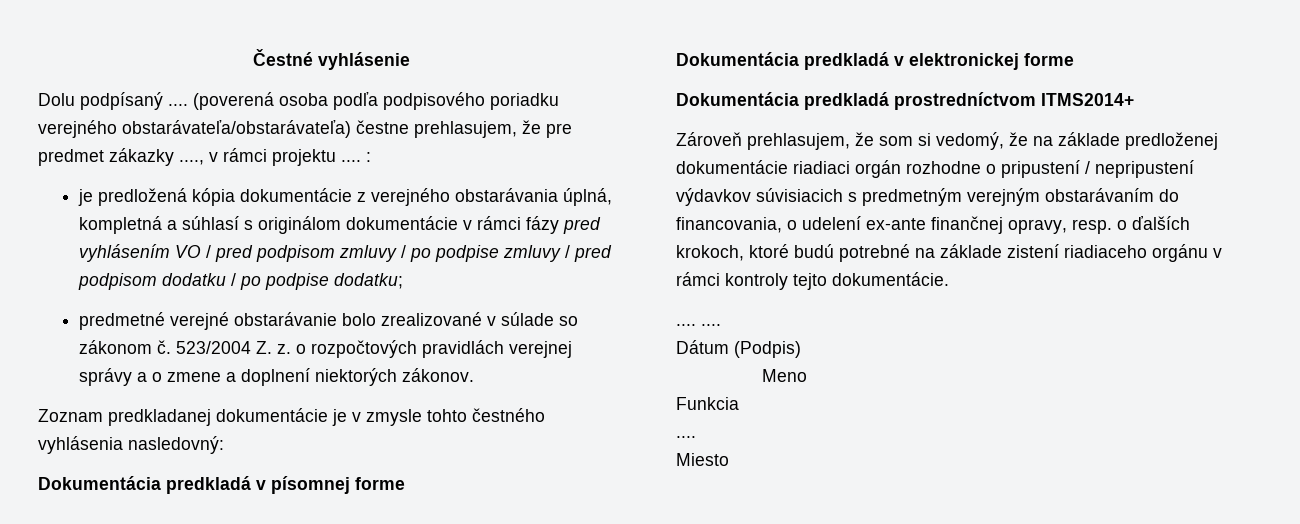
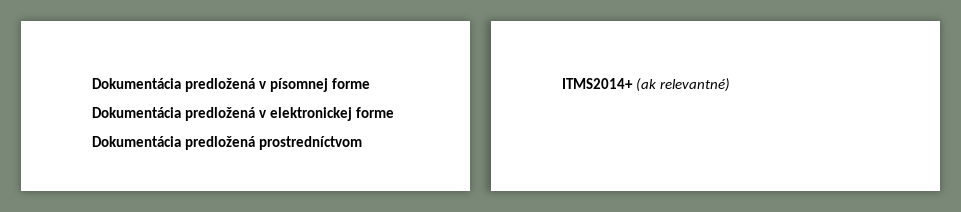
[252,49,410,70] [38,92,559,110] [38,120,572,138] [38,148,371,166] [77,188,612,206] [78,216,601,234] [78,244,612,262] [77,273,403,290] [78,312,578,330] [78,340,572,358] [78,368,474,386] [38,408,545,426] [38,436,224,454] [38,476,251,494] Čestné vyhlásenie // Dolu podpísaný .... (poverená osoba podľa podpisového poriadku verejného obstarávateľa/obstarávateľa) čestne prehlasujem, že pre predmet zákazky ...., v rámci projektu .... : // je predložená kópia dokumentácie z verejného obstarávania úplná, kompletná a súhlasí s originálom dokumentácie v rámci fázy pred vyhlásením VO / pred podpisom zmluvy / po podpise zmluvy / pred podpisom dodatku / po podpise dodatku; // predmetné verejné obstarávanie bolo zrealizované v súlade so zákonom č. 523/2004 Z. z. o rozpočtových pravidlách verejnej správy a o zmene a doplnení niektorých zákonov. // Zoznam predkladanej dokumentácie je v zmysle tohto čestného vyhlásenia nasledovný: // Dokumentácia predkladá -> [92,78,255,92] Dokumentácia predložená
[804,52,889,70] predkladá -> [184,107,255,121] predložená
[804,92,889,110] predkladá -> [184,136,255,150] predložená
[676,132,1218,150] [676,160,1194,178] [676,188,1179,206] [676,216,1190,234] [676,244,1222,262] [676,272,949,290] [676,324,721,326] [676,340,801,358] [762,369,808,382] [676,397,739,410] [676,436,696,438] [676,453,729,466] // Zároveň prehlasujem, že som si vedomý, že na základe predloženej dokumentácie riadiaci orgán rozhodne o pripustení / nepripustení výdavkov súvisiacich s predmetným verejným obstarávaním do financovania, o udelení ex-ante finančnej opravy, resp. o ďalších krokoch, ktoré budú potrebné na základe zistení riadiaceho orgánu v rámci kontroly tejto dokumentácie. // .... .... // Dátum (Podpis) // Meno // Funkcia // .... // Miesto -> [635,78,730,92] (ak relevantné)

